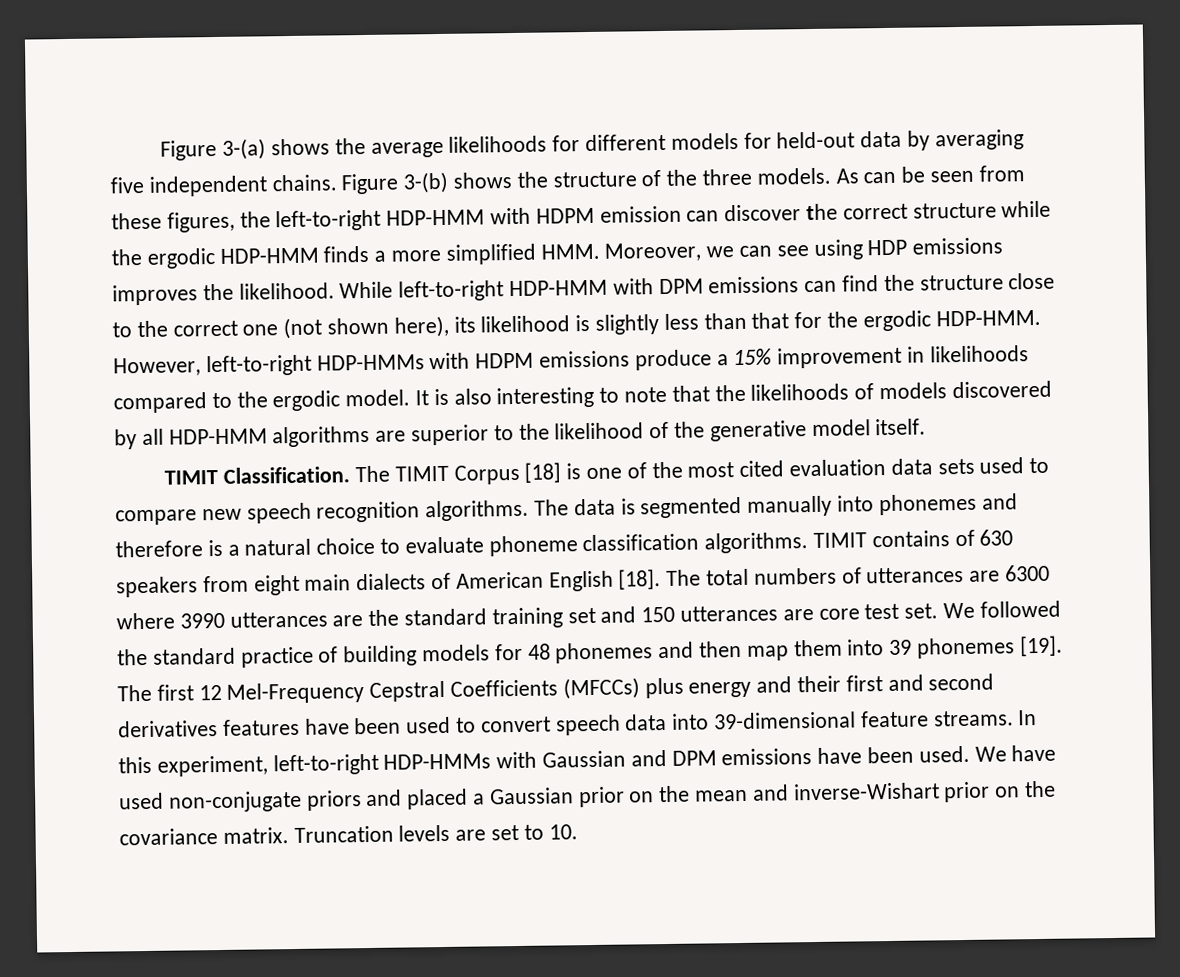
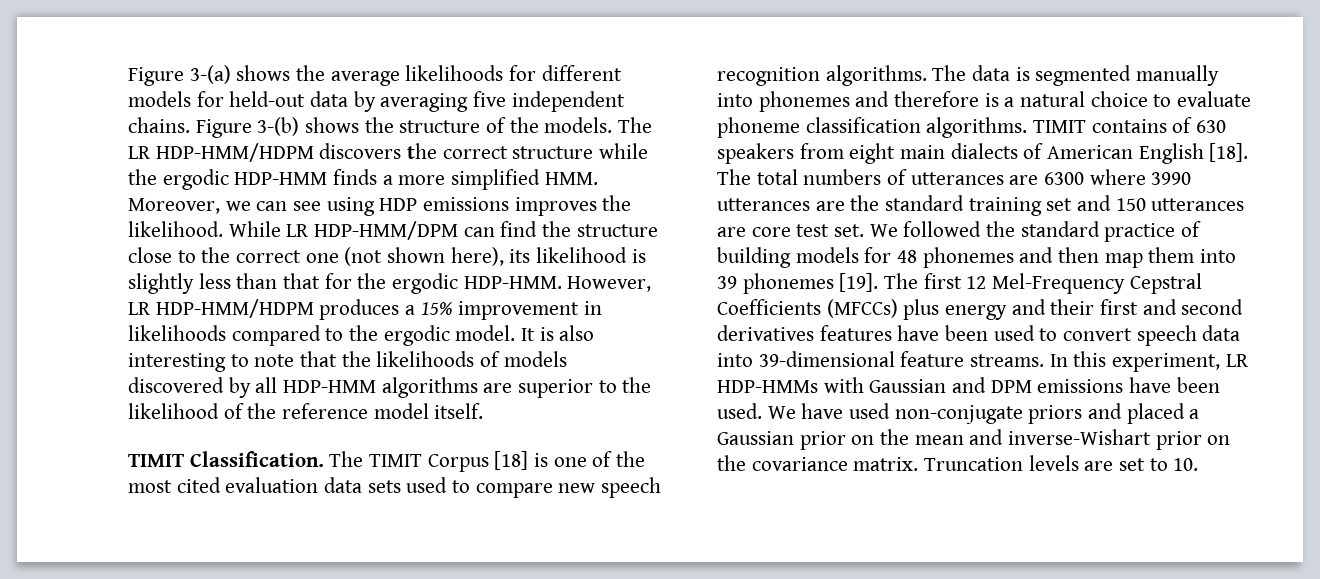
[702,165,1025,186] [111,204,802,233] three models. As can be seen from these figures, the left-to-right HDP-HMM with HDPM emission can discover -> [544,117,653,133] [128,143,402,162] models. The LR HDP-HMM/HDPM discovers
[398,276,800,302] left-to-right HDP-HMM with DPM emissions -> [286,221,459,240] LR HDP-HMM/DPM
[205,349,712,377] left-to-right HDP-HMMs with HDPM emissions produce -> [128,299,400,320] LR HDP-HMM/HDPM produces
[709,420,807,442] generative -> [282,403,369,419] reference
[272,753,379,776] left-to-right -> [1225,354,1249,367] LR

